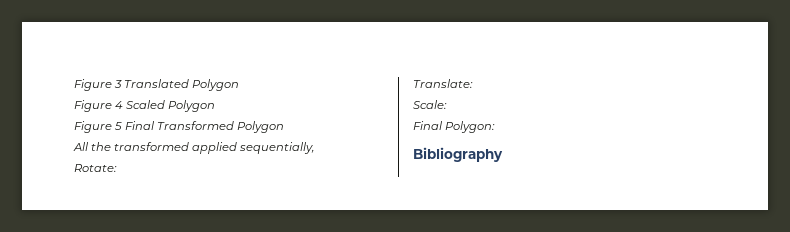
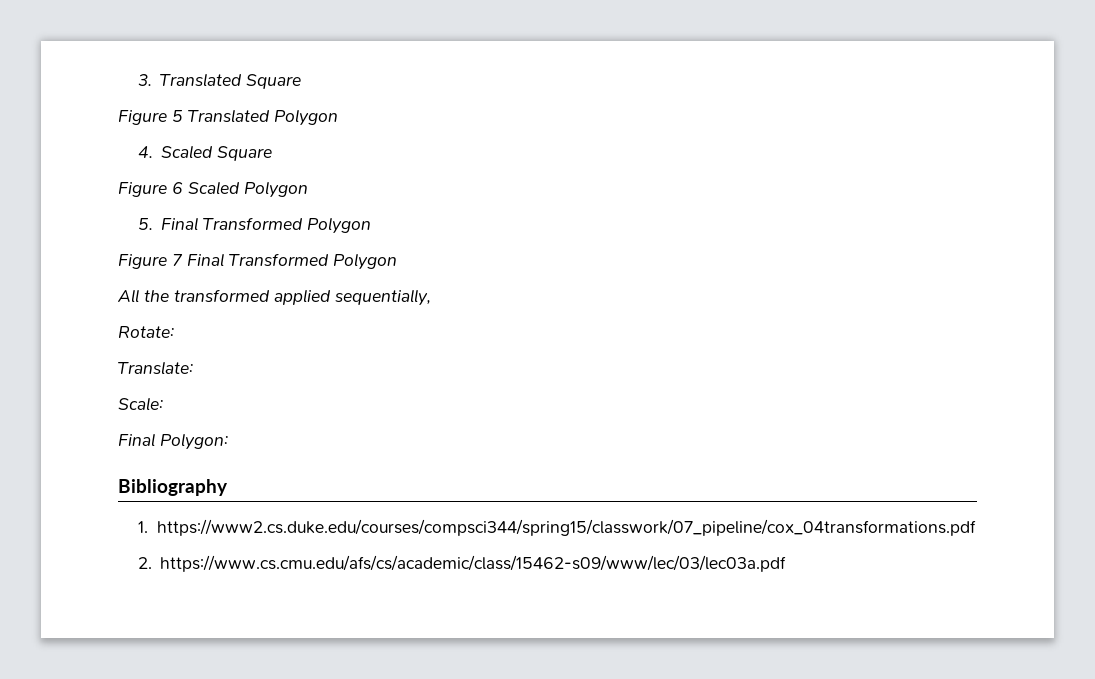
[74,79,123,91] Figure 3 -> [137,73,302,89] [118,110,183,125] 3. Translated Square // Figure 5
[74,100,124,112] // Figure 4 -> [137,145,273,161] [118,182,183,197] // 4. Scaled Square // Figure 6
[74,121,123,133] // Figure 5 -> [137,217,372,234] [118,254,183,269] // 5. Final Transformed Polygon // Figure 7
(503, 154) none -> [137,519,977,536] [137,555,787,572] // 1. https://www2.cs.duke.edu/courses/compsci344/spring15/classwork/07_pipeline/cox_04transformations.pdf // 2. https://www.cs.cmu.edu/afs/cs/academic/class/15462-s09/www/lec/03/lec03a.pdf

